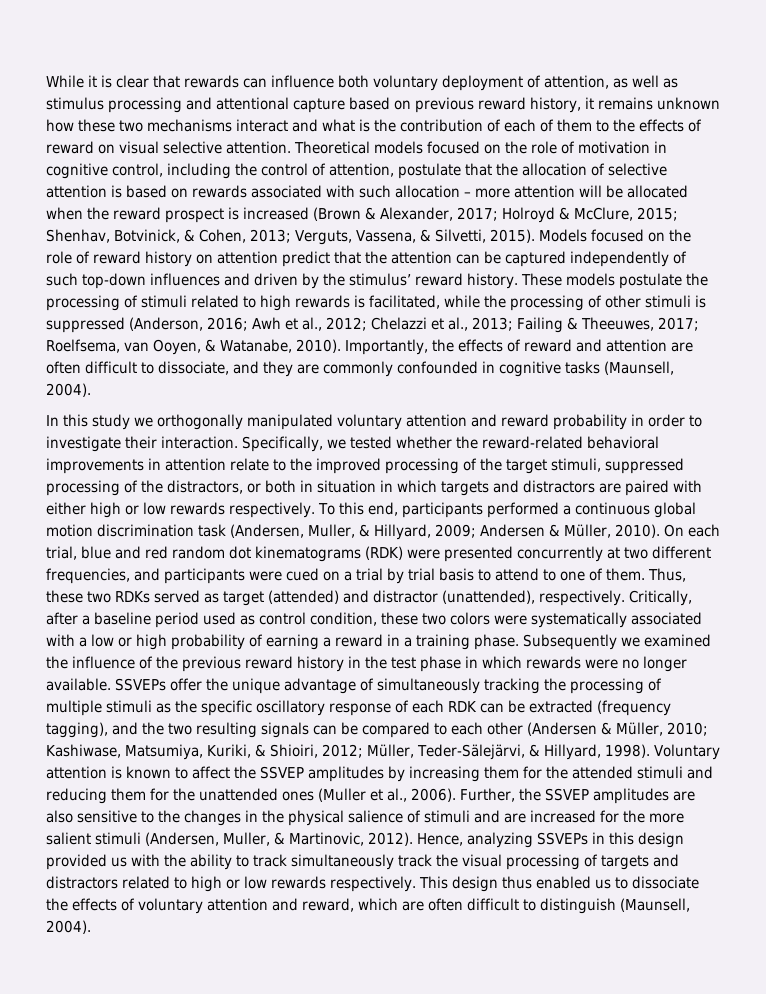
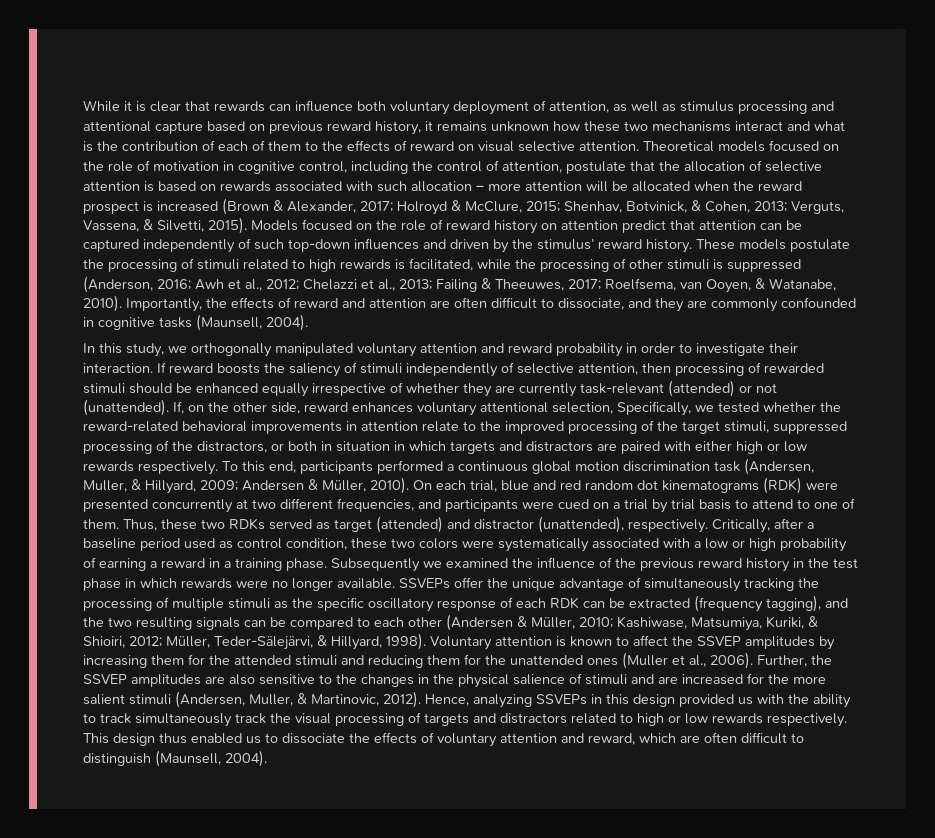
[365,251,387,264] the -> (695, 225) none
[92,414,130,430] study -> [126,343,164,357] study,
(238, 442) none -> [157,362,824,377] [83,380,777,397] [83,399,613,416] If reward boosts the saliency of stimuli independently of selective attention, then processing of rewarded stimuli should be enhanced equally irrespective of whether they are currently task-relevant (attended) or not (unattended). If, on the other side, reward enhances voluntary attentional selection,

